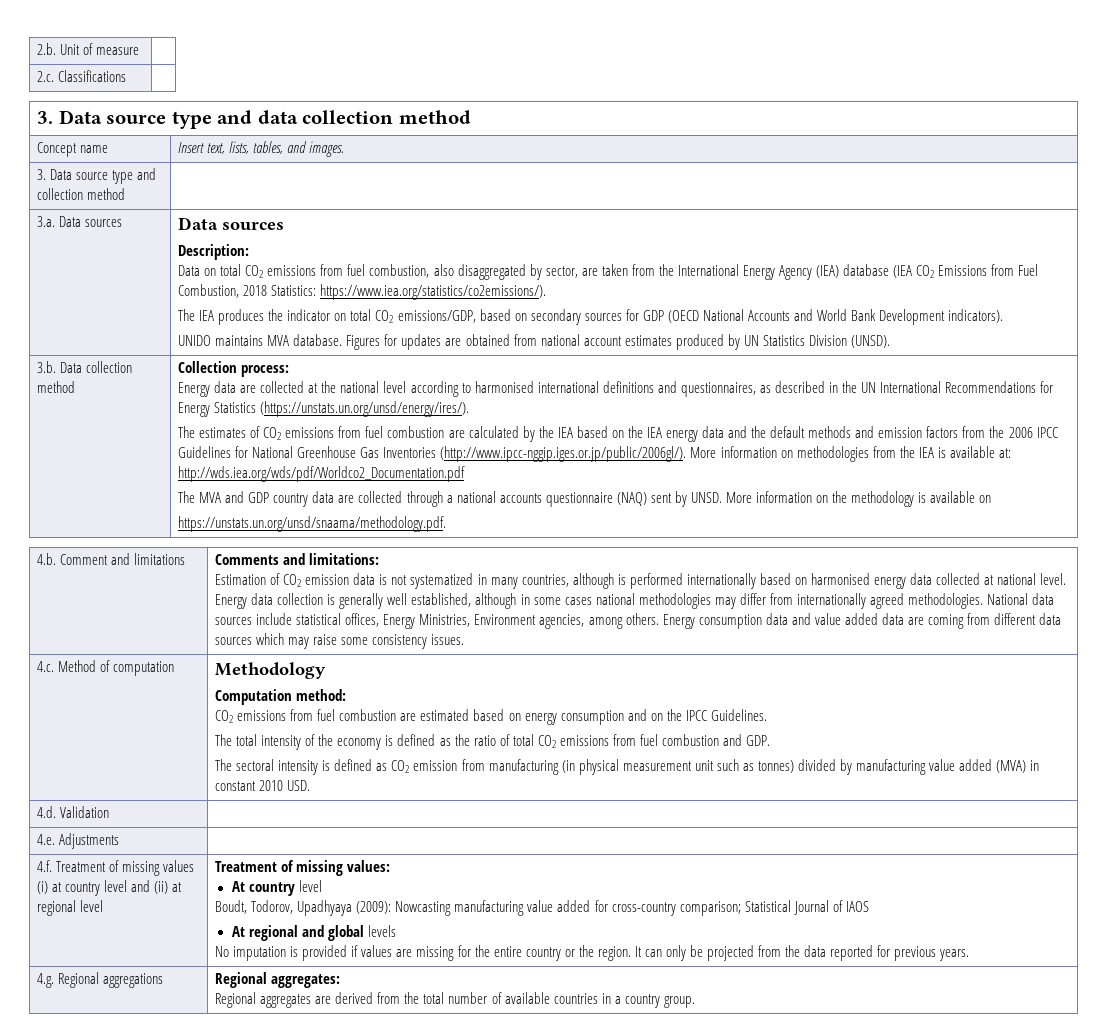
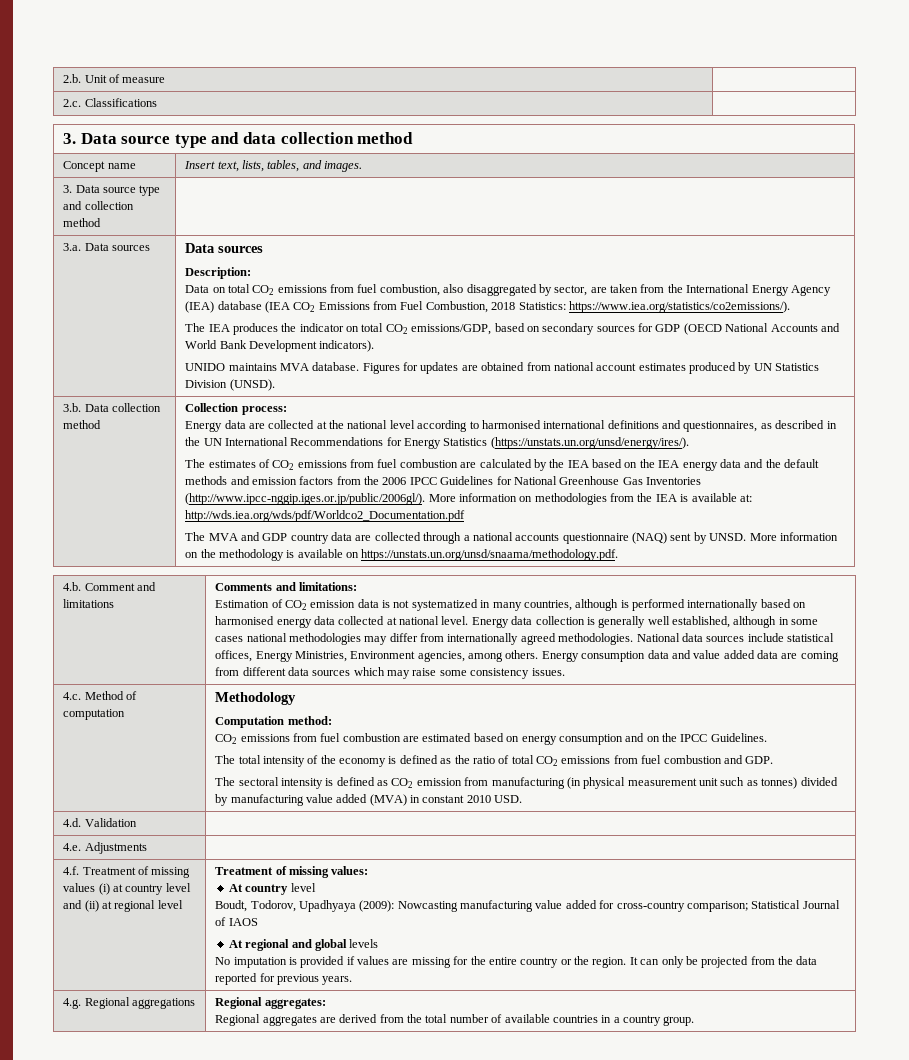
(992, 499) // -> (360, 555) none

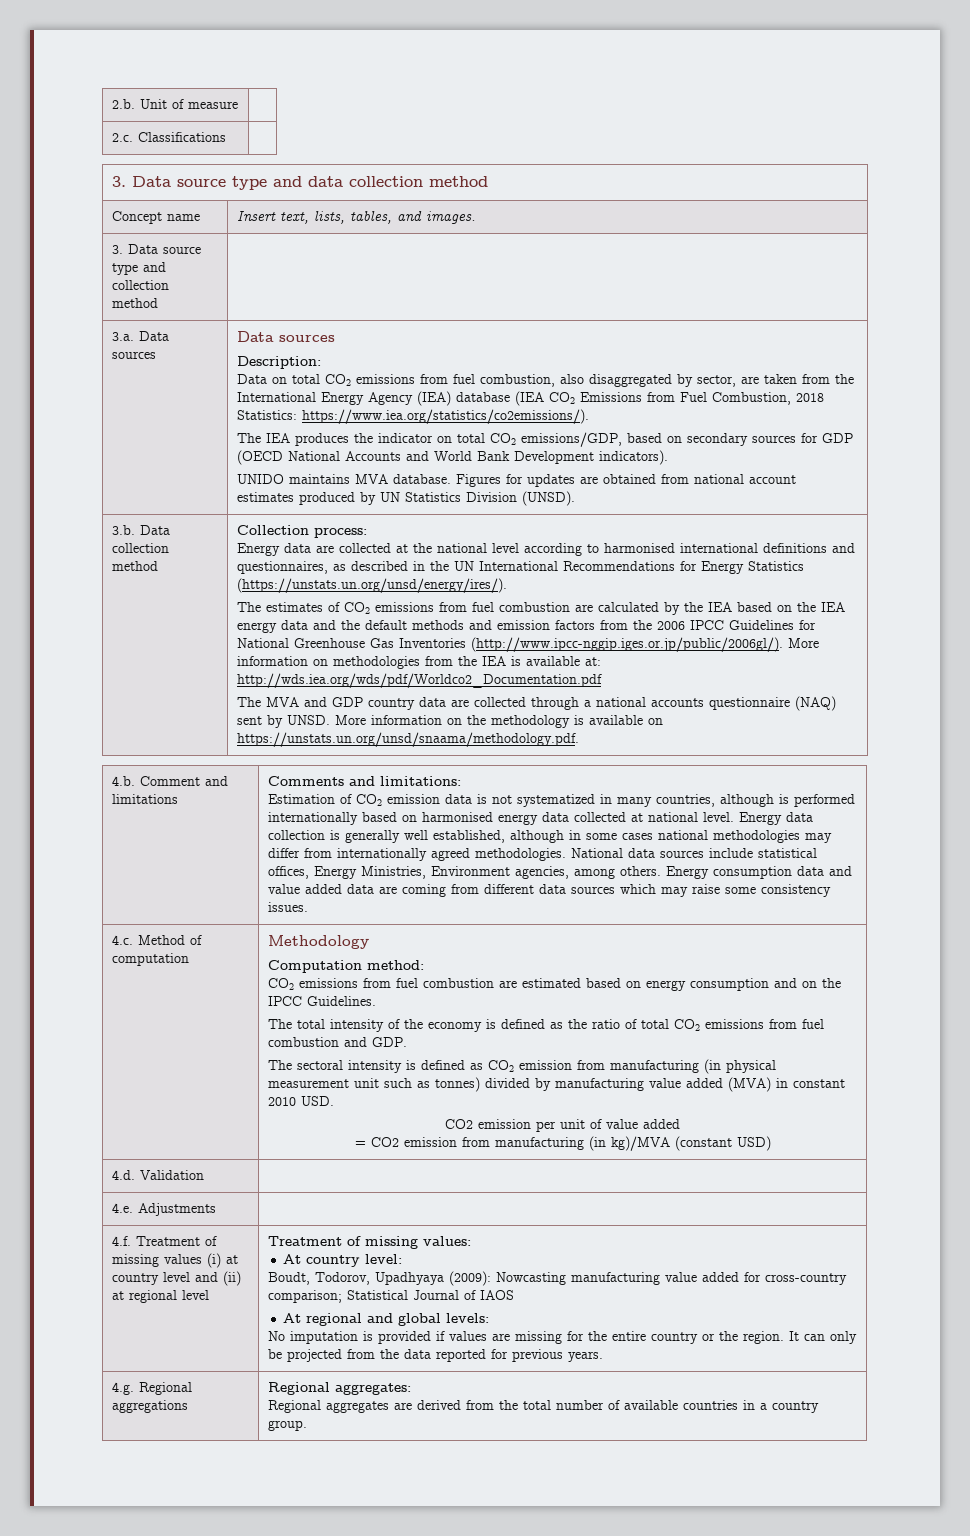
(523, 799) none -> [445,1119,680,1132] [354,1136,771,1151] // CO2 emission per unit of value added // = CO2 emission from manufacturing (in kg)/MVA (constant USD)
[290,883,316,892] level -> [364,1254,402,1264] level:
[349,939,379,948] levels -> [445,1313,489,1323] levels:

